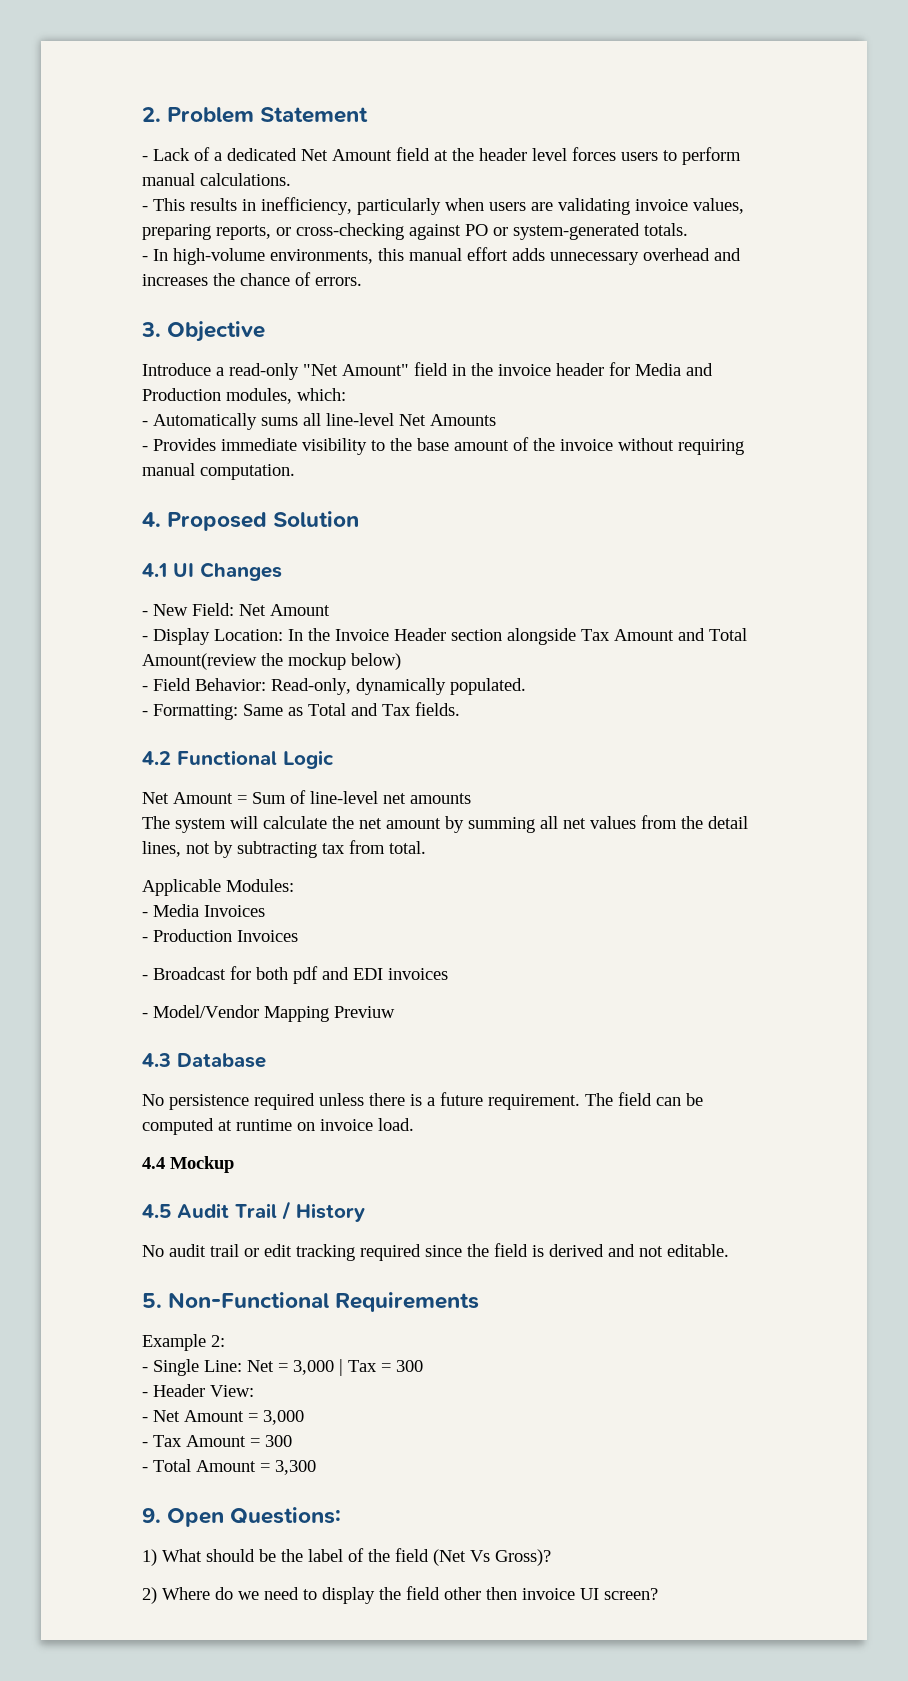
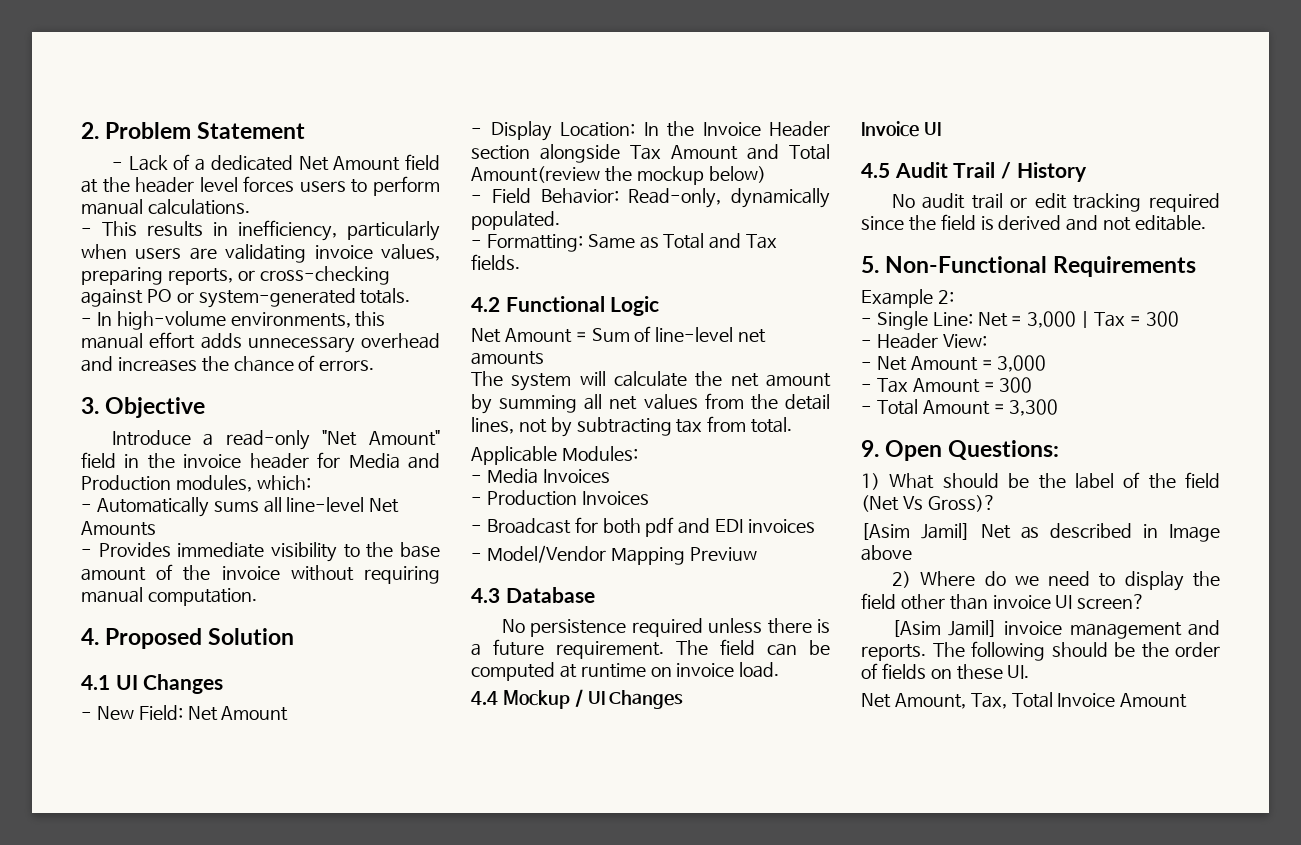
(234, 1164) none -> [574,689,684,709] [861,121,941,137] / UI Changes // Invoice UI
(551, 1557) none -> [861,523,1220,542] [861,545,912,561] // [Asim Jamil] Net as described in Image above
[486,1587,517,1600] then -> [949,594,988,610] than
(658, 1594) none -> [891,620,1221,639] [861,641,1220,661] [861,663,1030,680] [861,692,1188,709] // [Asim Jamil] invoice management and reports. The following should be the order of fields on these UI. // Net Amount, Tax, Total Invoice Amount

